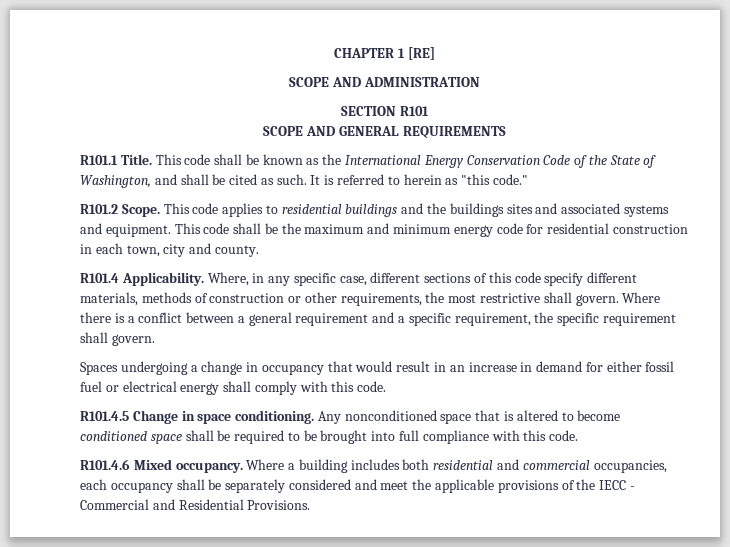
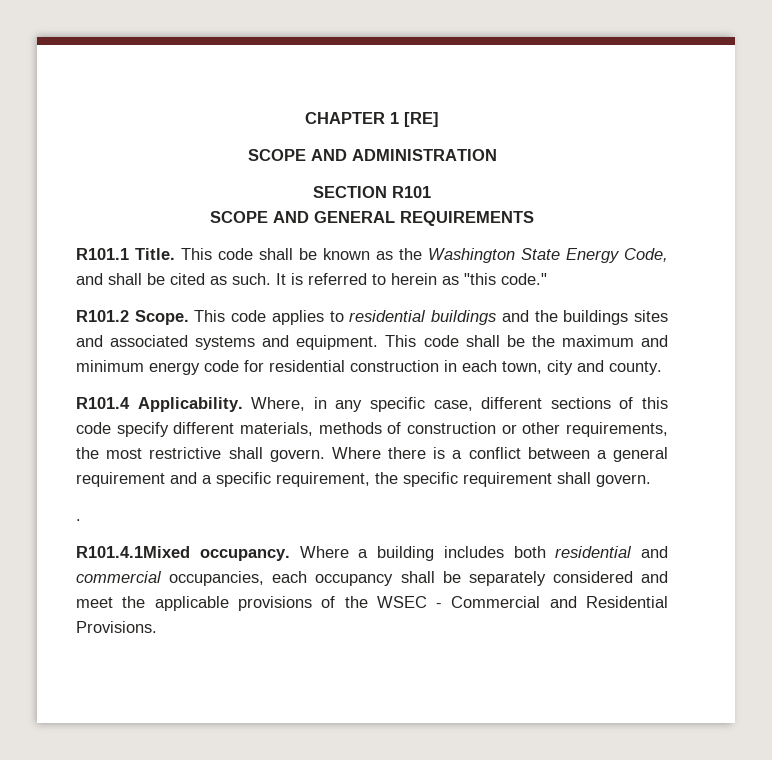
[345,155,657,168] [80,175,151,188] International Energy Conservation Code of the State of Washington, -> [428,248,668,263] Washington State Energy Code,
[80,361,675,375] [80,381,387,395] [80,410,621,424] [80,430,579,444] [80,459,172,470] Spaces undergoing a change in occupancy that would result in an increase in demand for either fossil fuel or electrical energy shall comply with this code. // R101.4.5 Change in space conditioning. Any nonconditioned space that is altered to become conditioned space shall be required to be brought into full compliance with this code. // R101.4.6 Mixed -> [76,519,81,521] [76,546,190,558] . // R101.4.1Mixed
[599,480,627,490] IECC -> [376,596,427,608] WSEC

